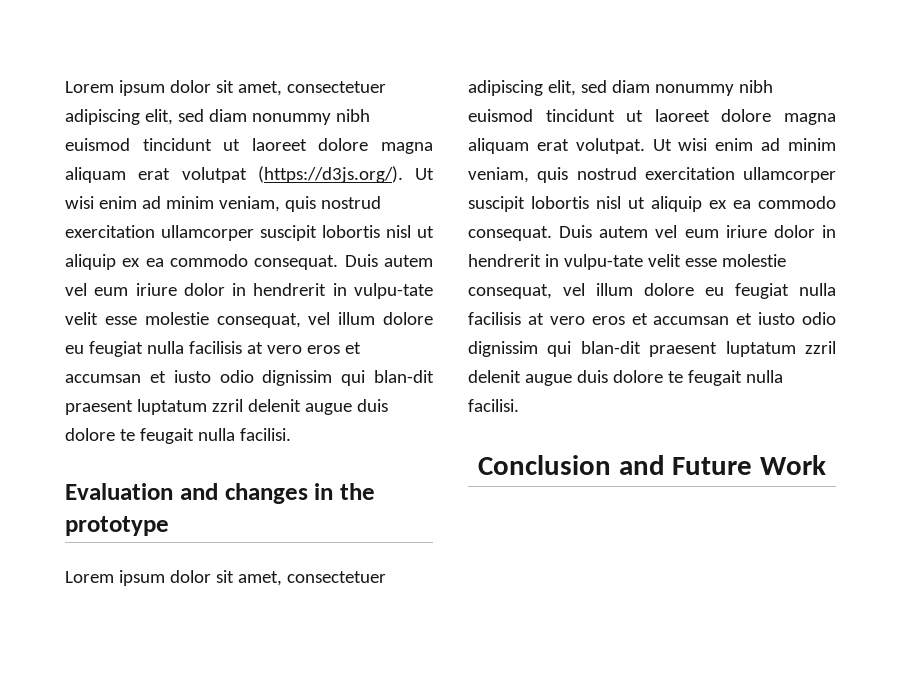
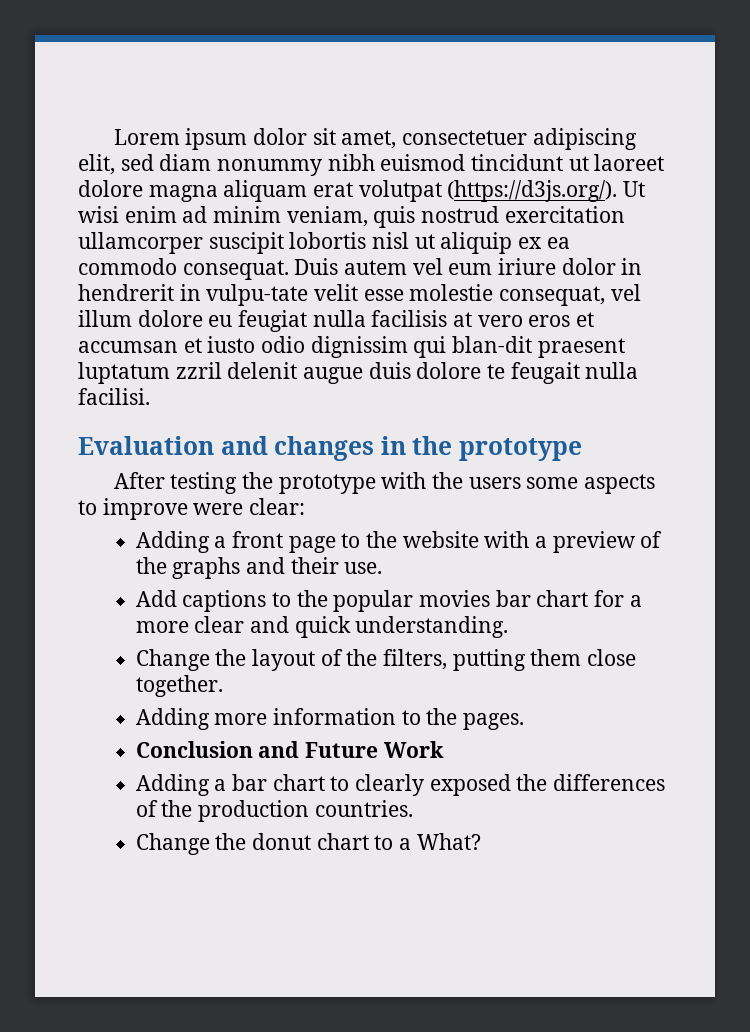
[65,570,386,586] [468,80,773,96] [468,109,836,125] [468,138,837,154] [468,167,836,183] [468,196,836,212] [468,225,836,241] [468,254,786,270] [468,283,836,299] [468,312,836,325] [468,341,836,357] [468,370,783,386] [468,399,519,412] [477,455,827,475] Lorem ipsum dolor sit amet, consectetuer adipiscing elit, sed diam nonummy nibh euismod tincidunt ut laoreet dolore magna aliquam erat volutpat. Ut wisi enim ad minim veniam, quis nostrud exercitation ullamcorper suscipit lobortis nisl ut aliquip ex ea commodo consequat. Duis autem vel eum iriure dolor in hendrerit in vulpu-tate velit esse molestie consequat, vel illum dolore eu feugiat nulla facilisis at vero eros et accumsan et iusto odio dignissim qui blan-dit praesent luptatum zzril delenit augue duis dolore te feugait nulla facilisi. // Conclusion and Future Work -> [113,472,656,494] [78,498,306,520] [135,531,663,553] [135,557,383,579] [135,590,642,612] [135,616,509,638] [135,649,636,671] [135,675,223,697] [135,708,524,730] [135,741,444,758] [135,774,665,796] [135,800,413,822] [135,833,481,855] After testing the prototype with the users some aspects to improve were clear: // Adding a front page to the website with a preview of the graphs and their use. // Add captions to the popular movies bar chart for a more clear and quick understanding. // Change the layout of the filters, putting them close together. // Adding more information to the pages. // Conclusion and Future Work // Adding a bar chart to clearly exposed the differences of the production countries. // Change the donut chart to a What?

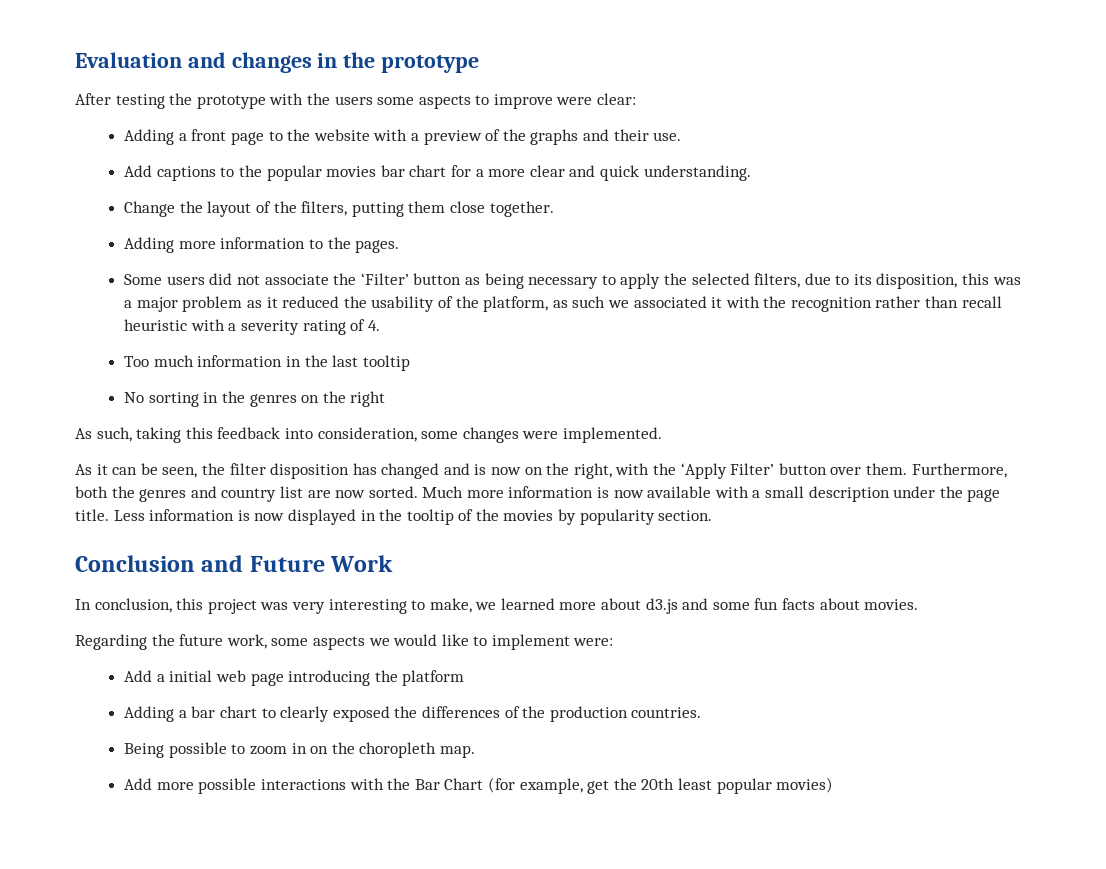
[113,128,637,150] [78,154,665,176] [78,180,646,202] [78,206,625,228] [78,232,570,254] [78,258,643,280] [78,284,641,306] [78,310,595,332] [78,336,625,358] [78,362,639,384] [78,388,150,405] Lorem ipsum dolor sit amet, consectetuer adipiscing elit, sed diam nonummy nibh euismod tincidunt ut laoreet dolore magna aliquam erat volutpat (https://d3js.org/). Ut wisi enim ad minim veniam, quis nostrud exercitation ullamcorper suscipit lobortis nisl ut aliquip ex ea commodo consequat. Duis autem vel eum iriure dolor in hendrerit in vulpu-tate velit esse molestie consequat, vel illum dolore eu feugiat nulla facilisis at vero eros et accumsan et iusto odio dignissim qui blan-dit praesent luptatum zzril delenit augue duis dolore te feugait nulla facilisi. // -> (75, 60) none
[135,741,444,758] Conclusion and Future Work -> [124,273,1021,289] [124,296,1002,312] [124,319,380,335] [124,355,410,371] [124,391,386,407] [75,427,662,443] [75,463,1007,479] [75,486,1001,502] [75,509,713,525] [75,555,394,572] [75,598,919,614] [75,634,614,650] [124,670,465,686] Some users did not associate the ‘Filter’ button as being necessary to apply the selected filters, due to its disposition, this was a major problem as it reduced the usability of the platform, as such we associated it with the recognition rather than recall heuristic with a severity rating of 4. // Too much information in the last tooltip // No sorting in the genres on the right // As such, taking this feedback into consideration, some changes were implemented. // As it can be seen, the filter disposition has changed and is now on the right, with the ‘Apply Filter’ button over them. Furthermore, both the genres and country list are now sorted. Much more information is now available with a small description under the page title. Less information is now displayed in the tooltip of the movies by popularity section. // Conclusion and Future Work // In conclusion, this project was very interesting to make, we learned more about d3.js and some fun facts about movies. // Regarding the future work, some aspects we would like to implement were: // Add a initial web page introducing the platform
[135,833,481,855] Change the donut chart to a What? -> [124,742,475,758] [124,777,834,794] Being possible to zoom in on the choropleth map. // Add more possible interactions with the Bar Chart (for example, get the 20th least popular movies)

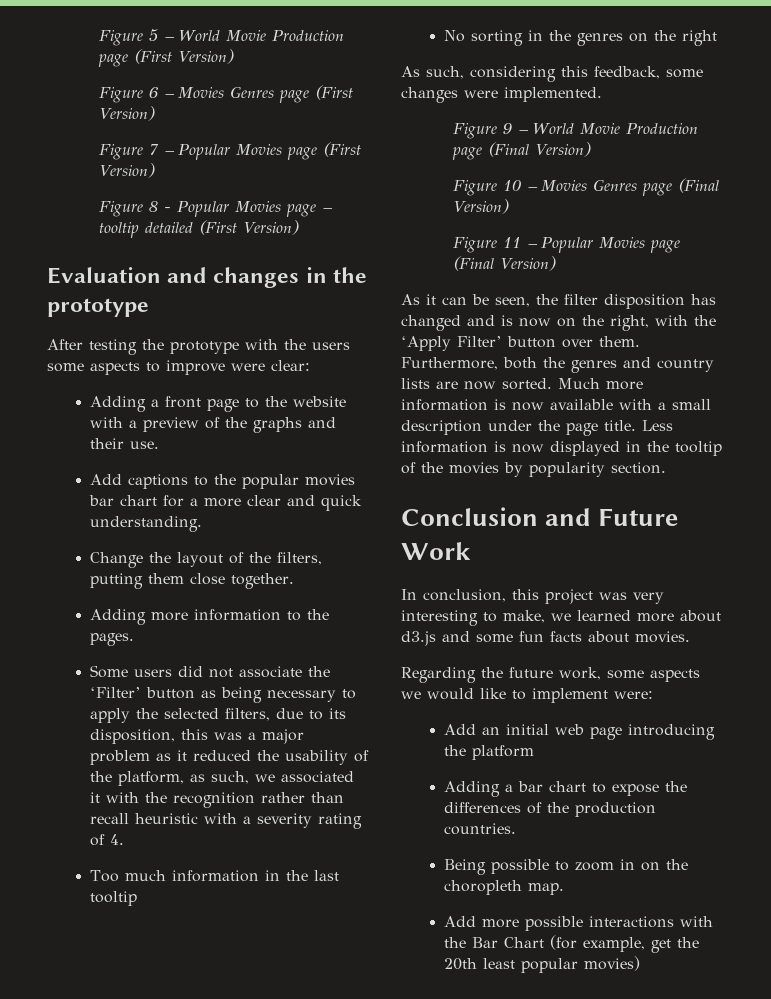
(75, 60) none -> [98,29,344,46] [97,49,234,67] [98,85,353,103] [98,106,155,121] [98,142,361,160] [98,163,155,178] [98,201,333,217] [98,220,299,238] Figure 5 – World Movie Production page (First Version) // Figure 6 – Movies Genres page (First Version) // Figure 7 – Popular Movies page (First Version) // Figure 8 - Popular Movies page – tooltip detailed (First Version) //
[572,296,606,308] such -> [211,771,250,784] such,
[136,427,417,443] taking this feedback into consideration, -> [470,66,660,82] considering this feedback,
(662, 435) none -> [452,123,698,139] [451,142,591,160] [452,178,719,196] [452,199,509,214] [452,237,680,253] [452,256,556,271] // Figure 9 – World Movie Production page (Final Version) // Figure 10 – Movies Genres page (Final Version) // Figure 11 – Popular Movies page (Final Version)
[279,486,303,498] list -> [401,378,430,389] lists
[156,674,165,682] a -> [482,727,501,735] an
[280,706,390,722] clearly exposed -> [612,784,660,796] expose

